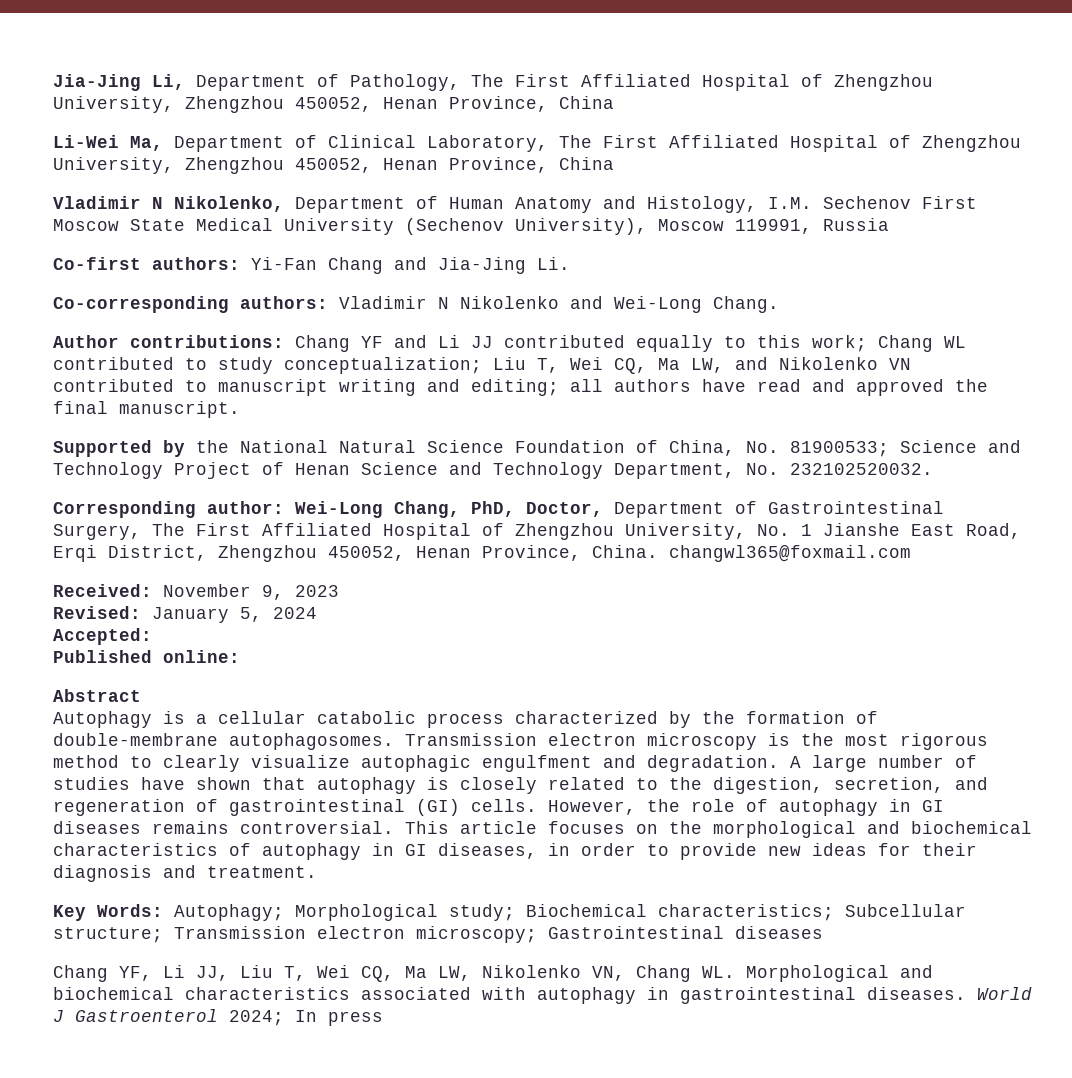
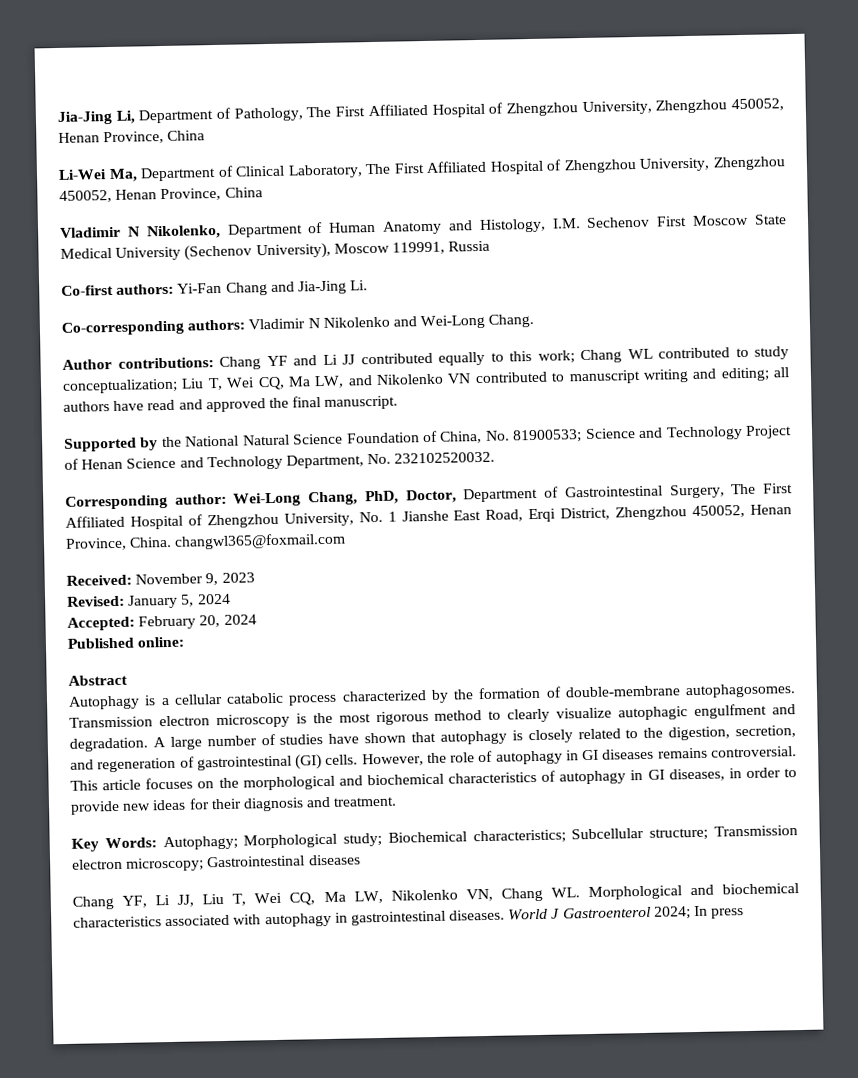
(152, 636) none -> [138,614,257,630] February 20, 2024

